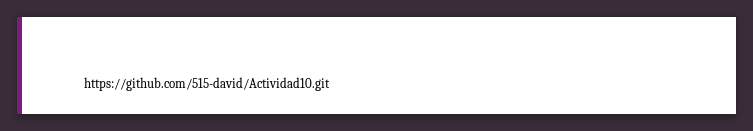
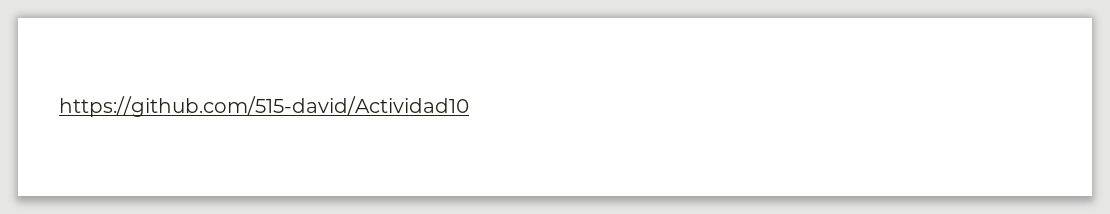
[84,77,330,91] https://github.com/515-david/Actividad10.git -> [59,96,469,117] https://github.com/515-david/Actividad10

